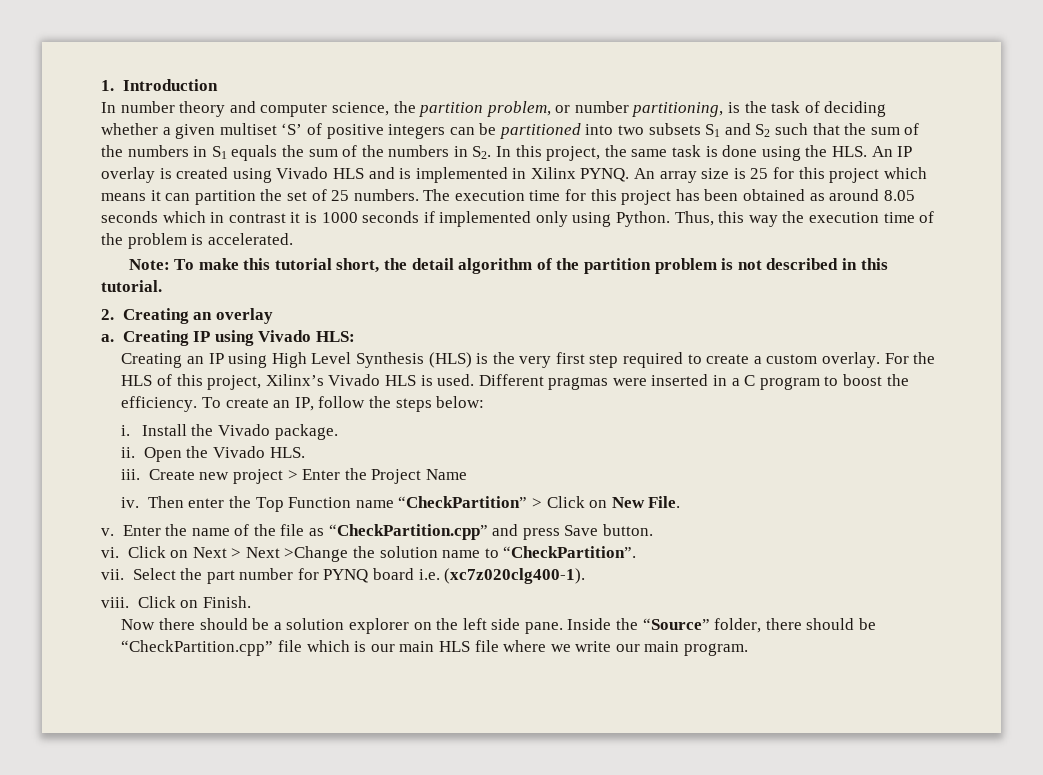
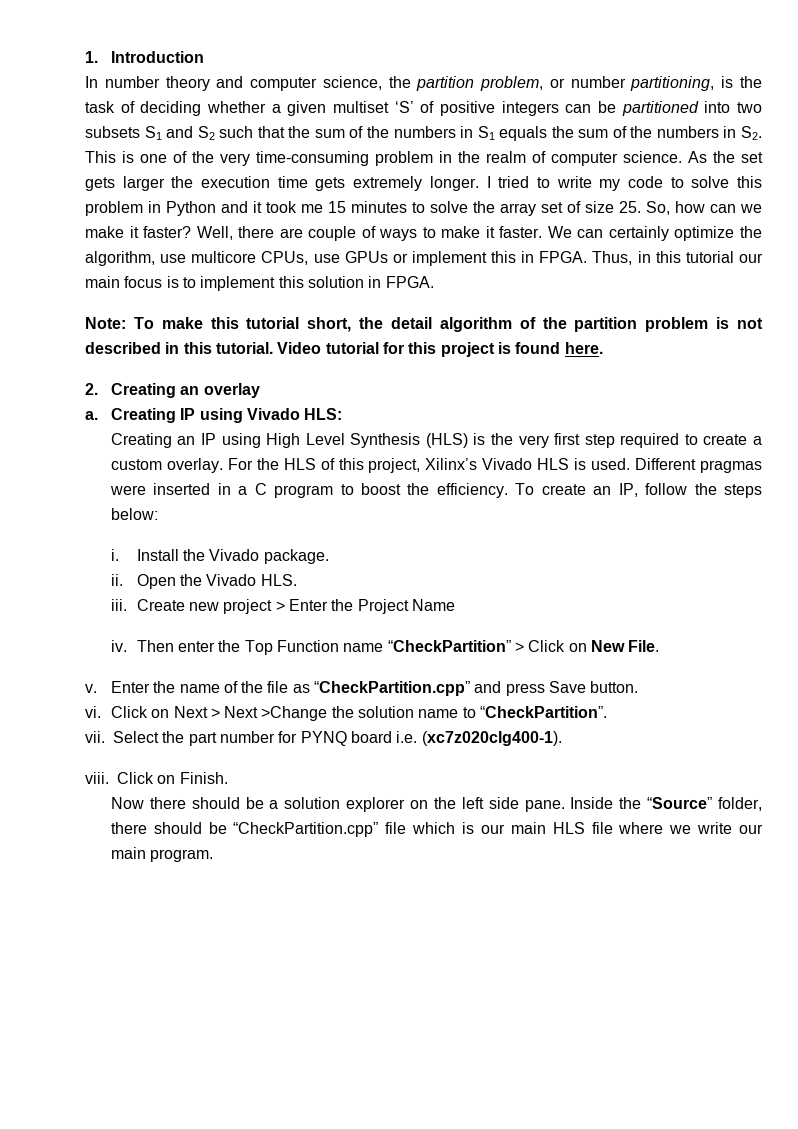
[496,145,913,161] [101,167,927,183] [101,189,915,205] [101,211,935,227] [101,233,293,249] In this project, the same task is done using the HLS. An IP overlay is created using Vivado HLS and is implemented in Xilinx PYNQ. An array size is 25 for this project which means it can partition the set of 25 numbers. The execution time for this project has been obtained as around 8.05 seconds which in contrast it is 1000 seconds if implemented only using Python. Thus, this way the execution time of the problem is accelerated. -> [85,151,763,166] [85,176,762,191] [85,201,762,216] [85,226,763,241] [85,251,763,266] [85,276,434,291] This is one of the very time-consuming problem in the realm of computer science. As the set gets larger the execution time gets extremely longer. I tried to write my code to solve this problem in Python and it took me 15 minutes to solve the array set of size 25. So, how can we make it faster? Well, there are couple of ways to make it faster. We can certainly optimize the algorithm, use multicore CPUs, use GPUs or implement this in FPGA. Thus, in this tutorial our main focus is to implement this solution in FPGA.
(162, 286) none -> [277,342,603,357] Video tutorial for this project is found here.

